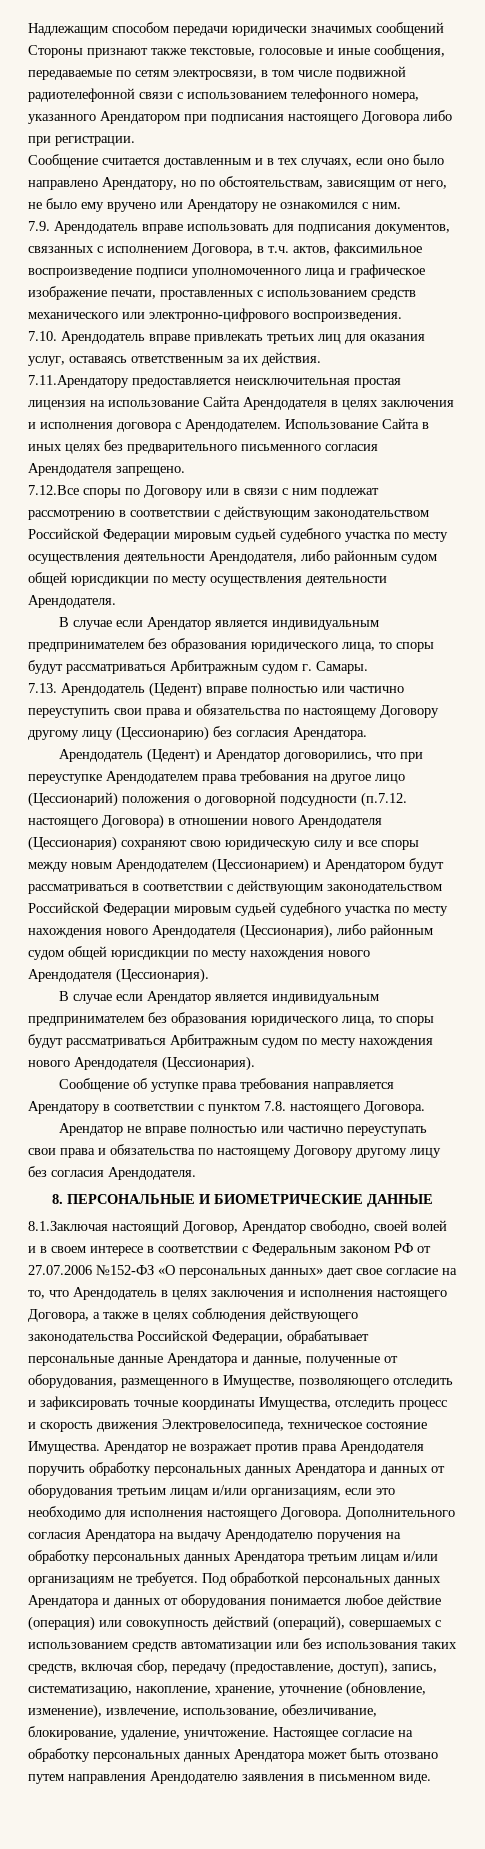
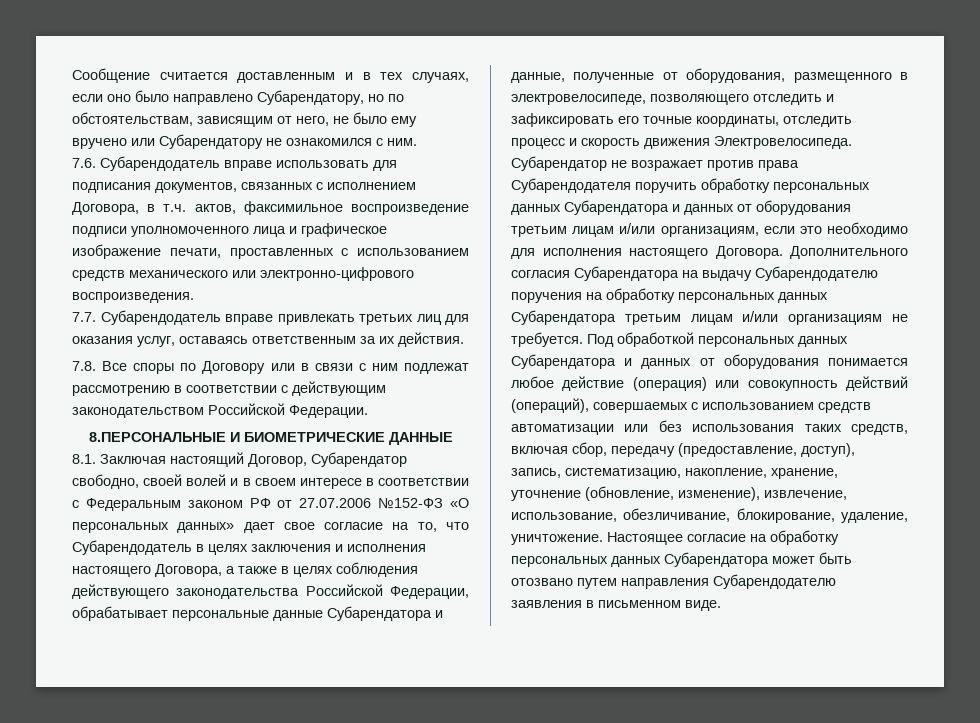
[28,22,444,36] [28,44,445,58] [28,66,406,80] [28,88,419,102] [28,110,452,124] [28,136,135,146] Надлежащим способом передачи юридически значимых сообщений Стороны признают также текстовые, голосовые и иные сообщения, передаваемые по сетям электросвязи, в том числе подвижной радиотелефонной связи с использованием телефонного номера, указанного Арендатором при подписания настоящего Договора либо при регистрации. // -> (72, 75) none
[102,177,177,190] Арендатору, -> [257,90,364,105] Субарендатору,
[187,199,259,212] Арендатору -> [159,134,263,149] Субарендатору
[28,221,138,234] 7.9. Арендодатель -> [72,156,220,171] 7.6. Субарендодатель
[28,331,145,344] 7.10. Арендодатель -> [72,310,221,325] 7.7. Субарендодатель
[28,375,401,388] [28,396,454,410] [28,418,429,432] [28,440,378,454] [28,463,185,476] [28,485,79,495] 7.11.Арендатору предоставляется неисключительная простая лицензия на использование Сайта Арендодателя в целях заключения и исполнения договора с Арендодателем. Использование Сайта в иных целях без предварительного письменного согласия Арендодателя запрещено. // 7.12.Все -> [72,361,128,371] 7.8. Все
[103,528,448,542] [28,550,437,564] [28,572,387,586] [28,595,116,608] [58,617,379,630] [28,638,434,652] [28,660,368,674] [28,682,404,697] [28,704,439,718] [28,726,367,741] [58,748,423,763] [28,770,405,784] [28,792,407,807] [28,814,382,829] [28,836,419,851] [28,858,444,873] [28,880,442,894] [28,902,448,916] [28,924,433,939] [28,946,370,960] [28,968,209,983] [58,991,379,1004] [28,1012,434,1026] [28,1034,433,1048] [28,1056,255,1071] [58,1078,394,1092] [28,1101,425,1114] [58,1123,427,1136] [28,1144,441,1158] [28,1166,196,1180] [52,1194,195,1204] Федерации мировым судьей судебного участка по месту осуществления деятельности Арендодателя, либо районным судом общей юрисдикции по месту осуществления деятельности Арендодателя. // В случае если Арендатор является индивидуальным предпринимателем без образования юридического лица, то споры будут рассматриваться Арбитражным судом г. Самары. // 7.13. Арендодатель (Цедент) вправе полностью или частично переуступить свои права и обязательства по настоящему Договору другому лицу (Цессионарию) без согласия Арендатора. // Арендодатель (Цедент) и Арендатор договорились, что при переуступке Арендодателем права требования на другое лицо (Цессионарий) положения о договорной подсудности (п.7.12. настоящего Договора) в отношении нового Арендодателя (Цессионария) сохраняют свою юридическую силу и все споры между новым Арендодателем (Цессионарием) и Арендатором будут рассматриваться в соответствии с действующим законодательством Российской Федерации мировым судьей судебного участка по месту нахождения нового Арендодателя (Цессионария), либо районным судом общей юрисдикции по месту нахождения нового Арендодателя (Цессионария). // В случае если Арендатор является индивидуальным предпринимателем без образования юридического лица, то споры будут рассматриваться Арбитражным судом по месту нахождения нового Арендодателя (Цессионария). // Сообщение об уступке права требования направляется Арендатору в соответствии с пунктом 7.8. настоящего Договора. // Арендатор не вправе полностью или частично переуступать свои права и обязательства по настоящему Договору другому лицу без согласия Арендодателя. // 8. ПЕРСОНАЛЬНЫЕ -> [289,405,368,418] [88,432,226,442] Федерации. // 8.ПЕРСОНАЛЬНЫЕ
[28,1221,108,1231] 8.1.Заключая -> [72,454,166,464] 8.1. Заключая
[242,1221,306,1234] Арендатор -> [311,452,407,467] Субарендатор
[73,1287,157,1300] Арендодатель -> [72,540,192,555] Субарендодатель
[167,1353,238,1366] Арендатора -> [327,606,432,621] Субарендатора
[223,1375,295,1388] Имуществе, -> [511,94,646,105] электровелосипеде,
[134,1397,331,1410] точные координаты Имущества, -> [618,116,779,127] его точные координаты,
[162,1419,427,1432] [28,1441,168,1454] Электровелосипеда, техническое состояние Имущества. Арендатор -> [714,136,852,149] [511,156,607,171] Электровелосипеда. Субарендатор
[340,1441,424,1454] Арендодателя -> [511,178,631,193] Субарендодателя
[295,1463,366,1476] Арендатора -> [564,200,669,215] Субарендатора
[85,1529,156,1542] Арендатора -> [574,266,679,281] Субарендатора
[225,1529,313,1542] Арендодателю -> [755,266,878,281] Субарендодателю
[234,1551,305,1564] Арендатора -> [511,310,616,325] Субарендатора
[28,1595,99,1608] Арендатора -> [511,354,616,369] Субарендатора
[234,1749,305,1762] Арендатора -> [664,552,769,567] Субарендатора
[150,1771,238,1784] Арендодателю -> [713,574,836,589] Субарендодателю

